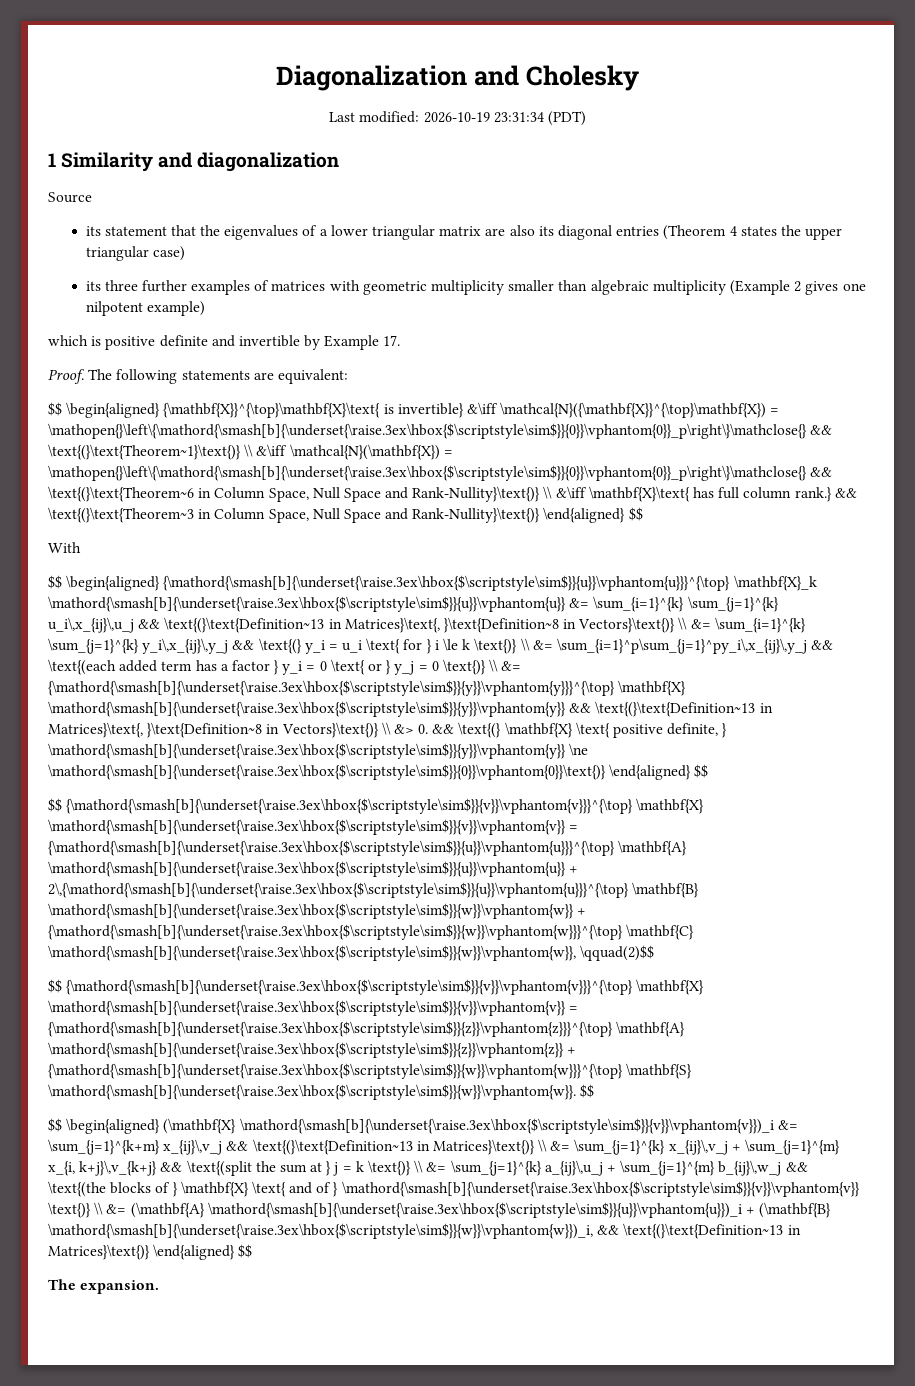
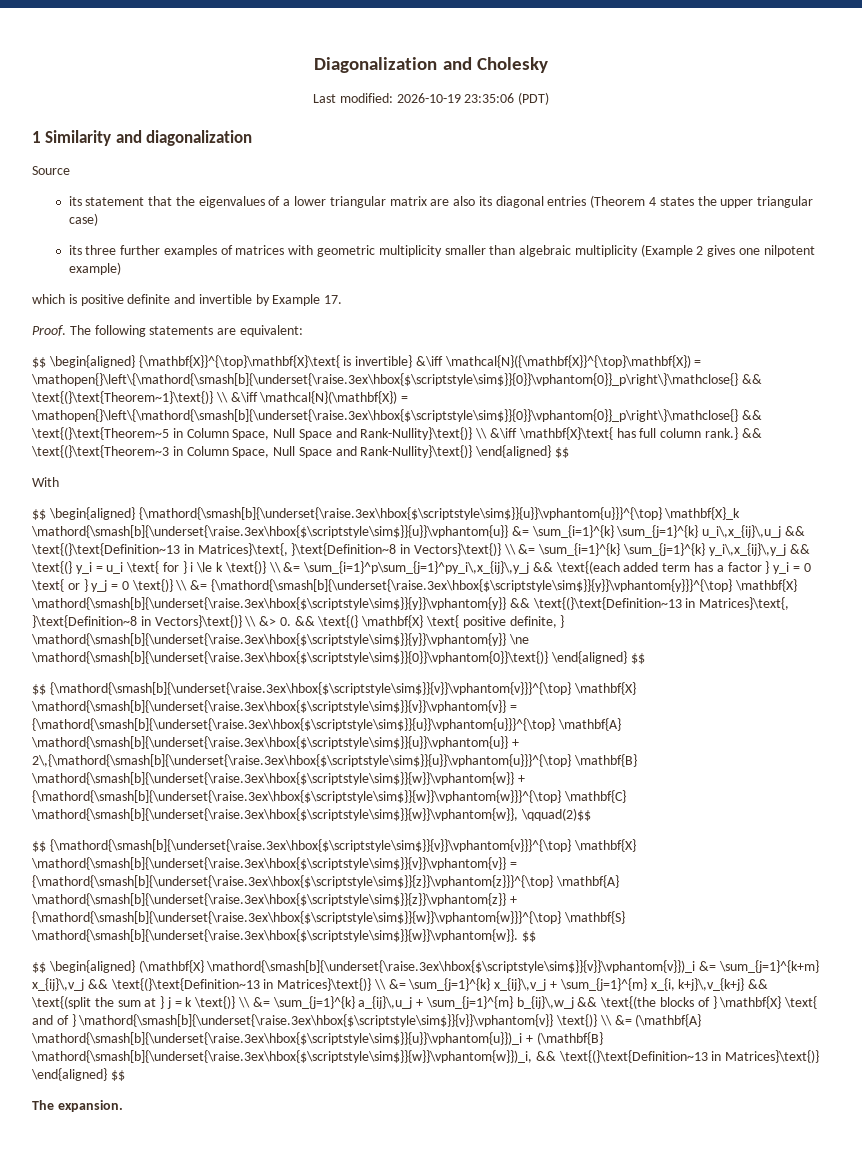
[493,112,544,123] 23:31:34 -> [464,93,515,103] 23:35:06
[48,486,194,502] \text{(}\text{Theorem~6 -> [31,427,169,440] \text{(}\text{Theorem~5

